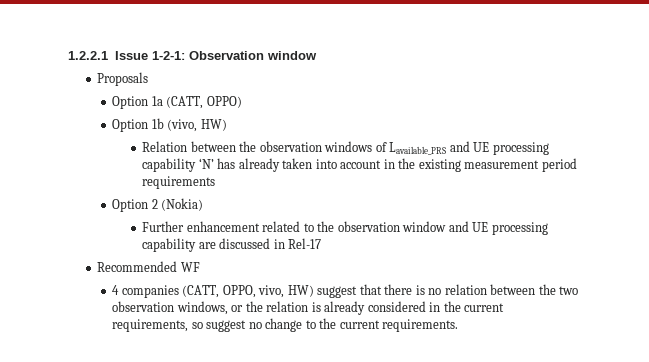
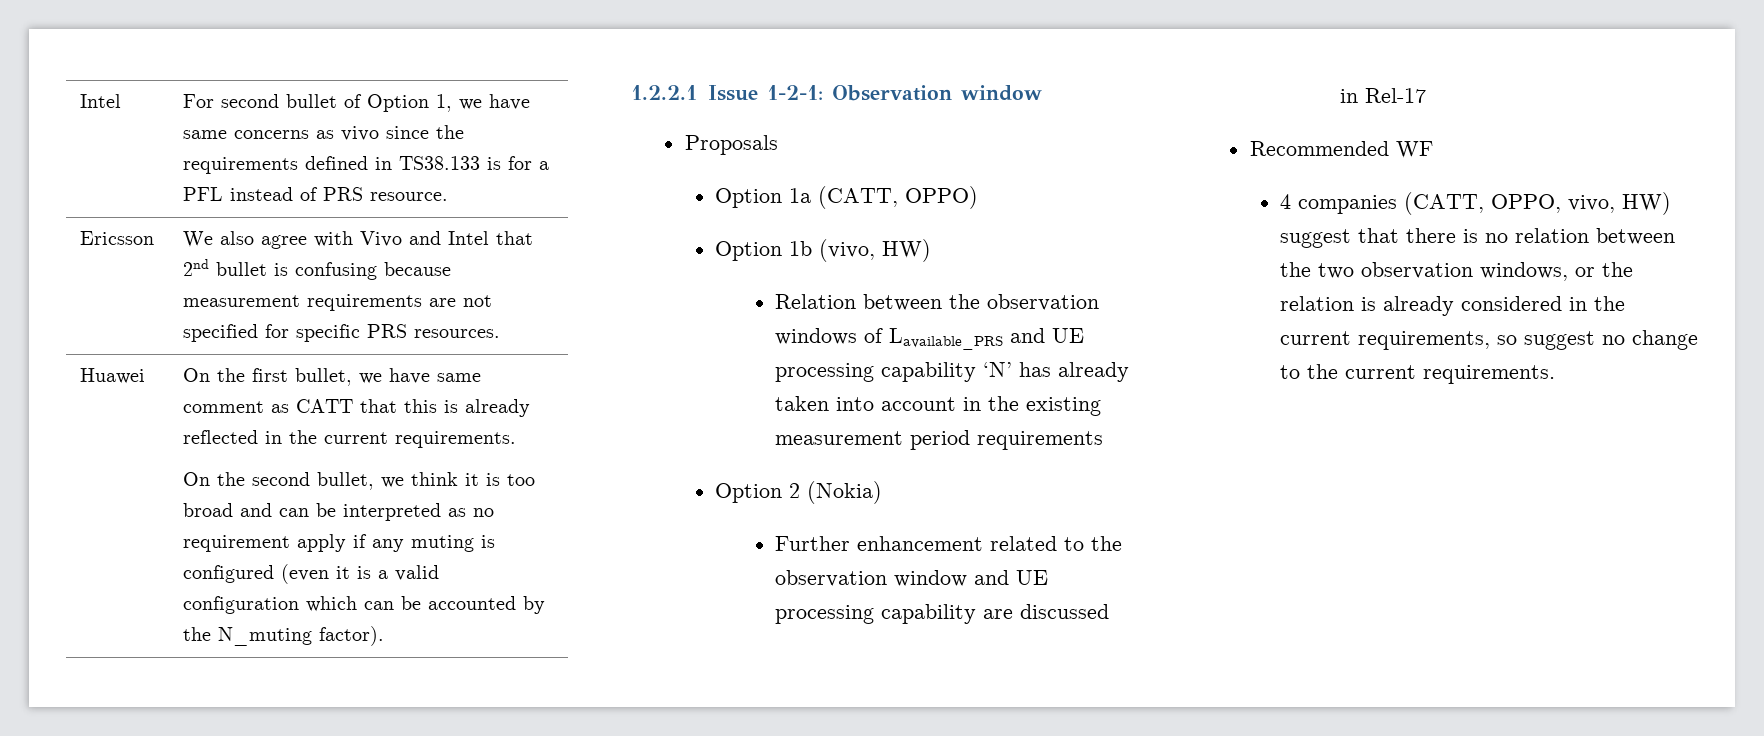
(68, 55) none -> [80,94,122,108] [183,94,531,112] [183,125,465,141] [183,156,550,174] [183,187,449,201] [80,231,155,245] [183,231,534,249] [183,259,452,280] [183,294,493,311] [183,324,501,342] [80,368,146,384] [183,368,482,386] [183,399,531,417] [183,430,517,448] [183,472,536,490] [183,503,495,521] [183,534,496,552] [183,564,440,584] [183,596,546,614] [183,626,385,646] Intel | For second bullet of Option 1, we have same concerns as vivo since the requirements defined in TS38.133 is for a PFL instead of PRS resource. // Ericsson | We also agree with Vivo and Intel that 2nd bullet is confusing because measurement requirements are not specified for specific PRS resources. // Huawei | On the first bullet, we have same comment as CATT that this is already reflected in the current requirements. // On the second bullet, we think it is too broad and can be interpreted as no requirement apply if any muting is configured (even it is a valid configuration which can be accounted by the N_muting factor). //

